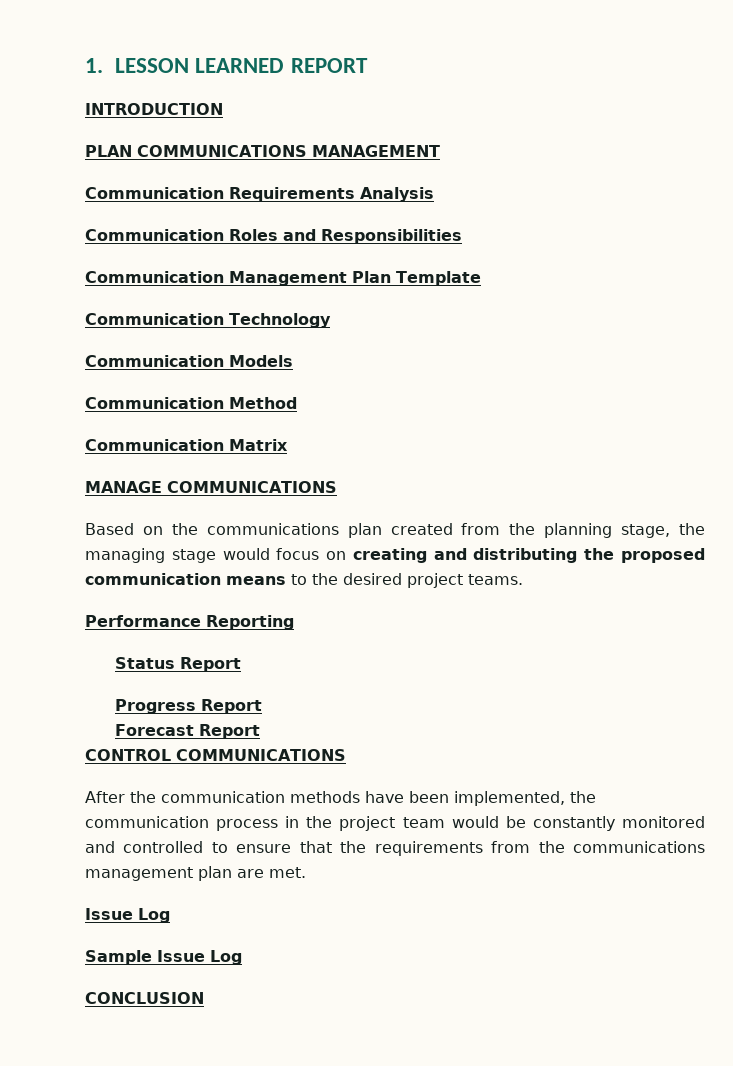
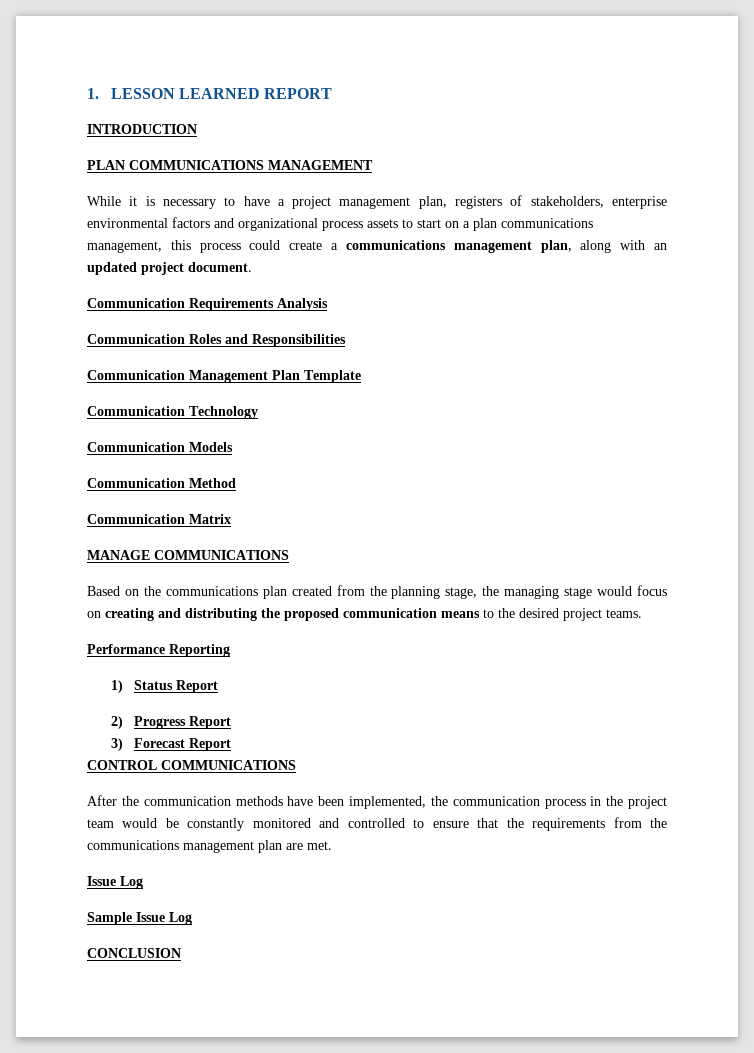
(440, 151) none -> [87,195,668,209] [87,217,593,231] [87,240,667,253] [87,262,252,275] // While it is necessary to have a project management plan, registers of stakeholders, enterprise environmental factors and organizational process assets to start on a plan communications management, this process could create a communications management plan, along with an updated project document.
(294, 622) none -> [110,680,123,693] 1)
(242, 664) none -> [110,716,123,729] 2)
(263, 706) none -> [110,738,123,751] 3)

